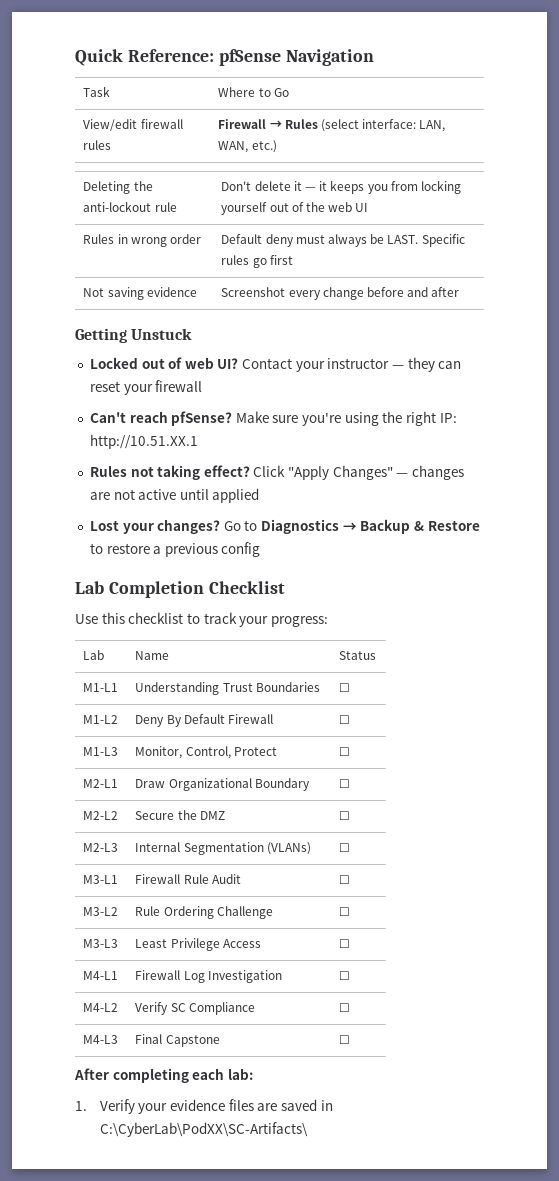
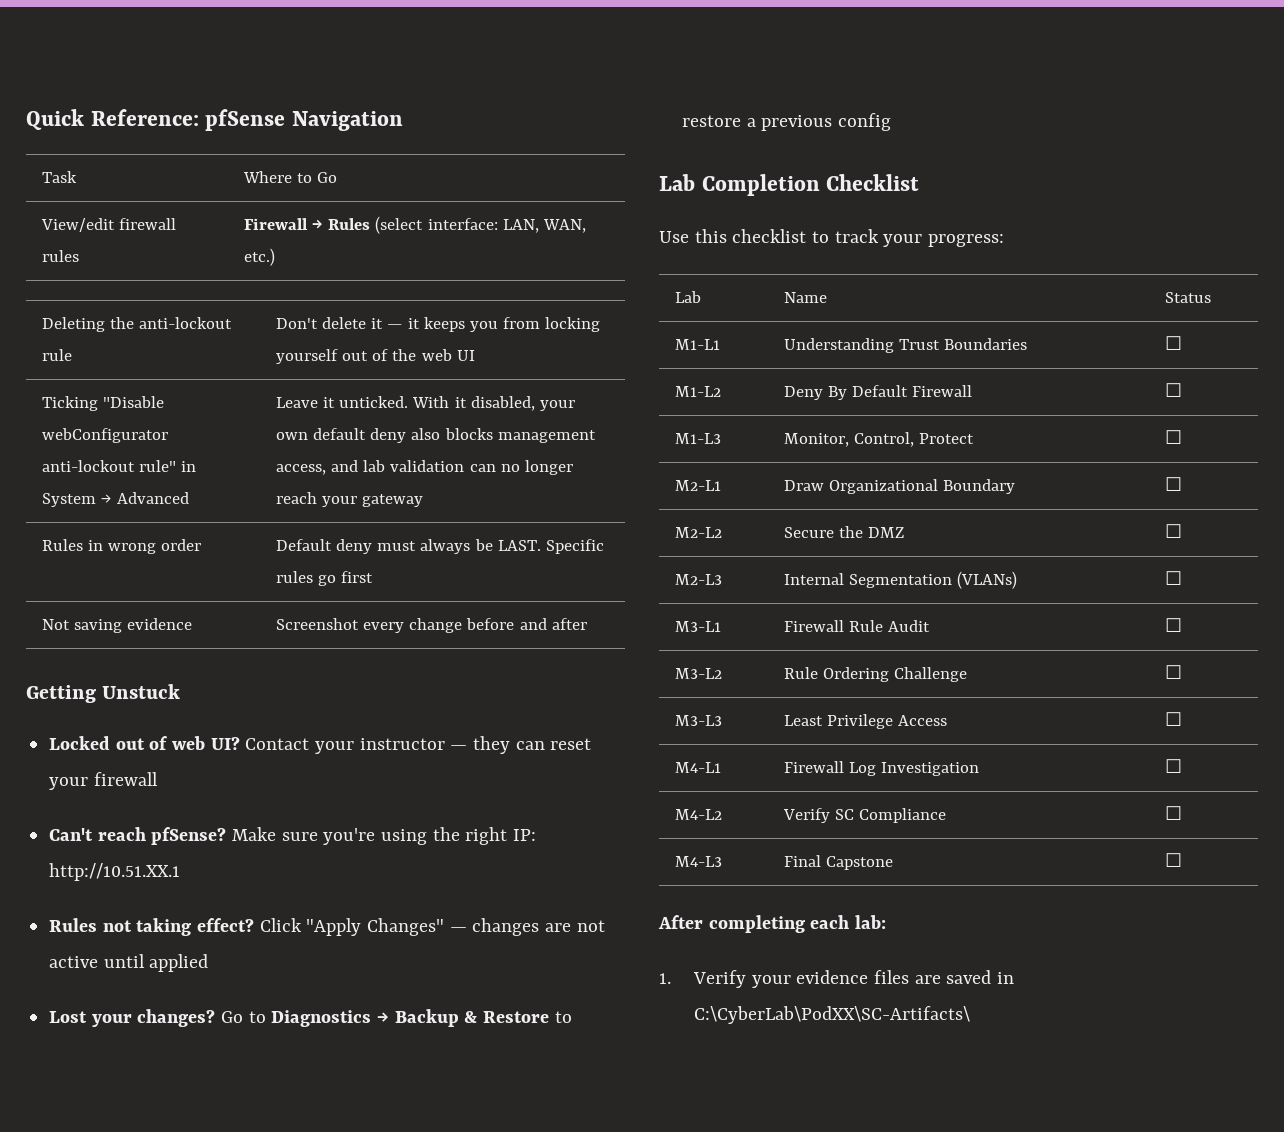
(369, 207) none -> [42,396,165,411] [42,428,169,443] [42,460,197,472] [42,492,190,507] [276,396,575,411] [276,428,596,443] [276,460,573,475] [276,492,424,507] // Ticking "Disable webConfigurator anti-lockout rule" in System → Advanced | Leave it unticked. With it disabled, your own default deny also blocks management access, and lab validation can no longer reach your gateway

